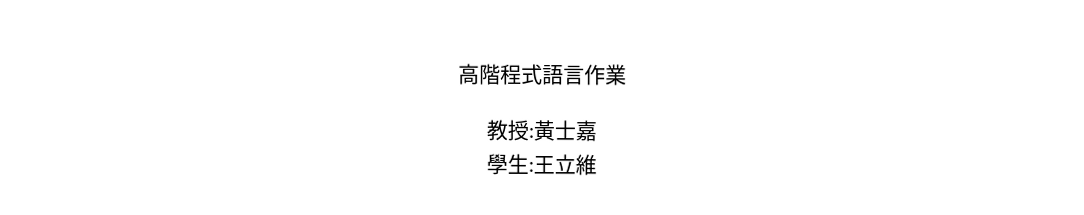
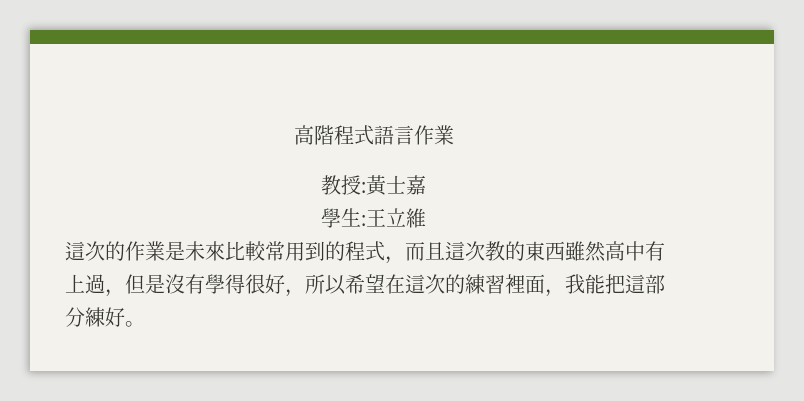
(597, 165) none -> [65,241,665,264] [65,274,665,297] [65,307,145,327] // 這次的作業是未來比較常用到的程式，而且這次教的東西雖然高中有上過，但是沒有學得很好，所以希望在這次的練習裡面，我能把這部分練好。

